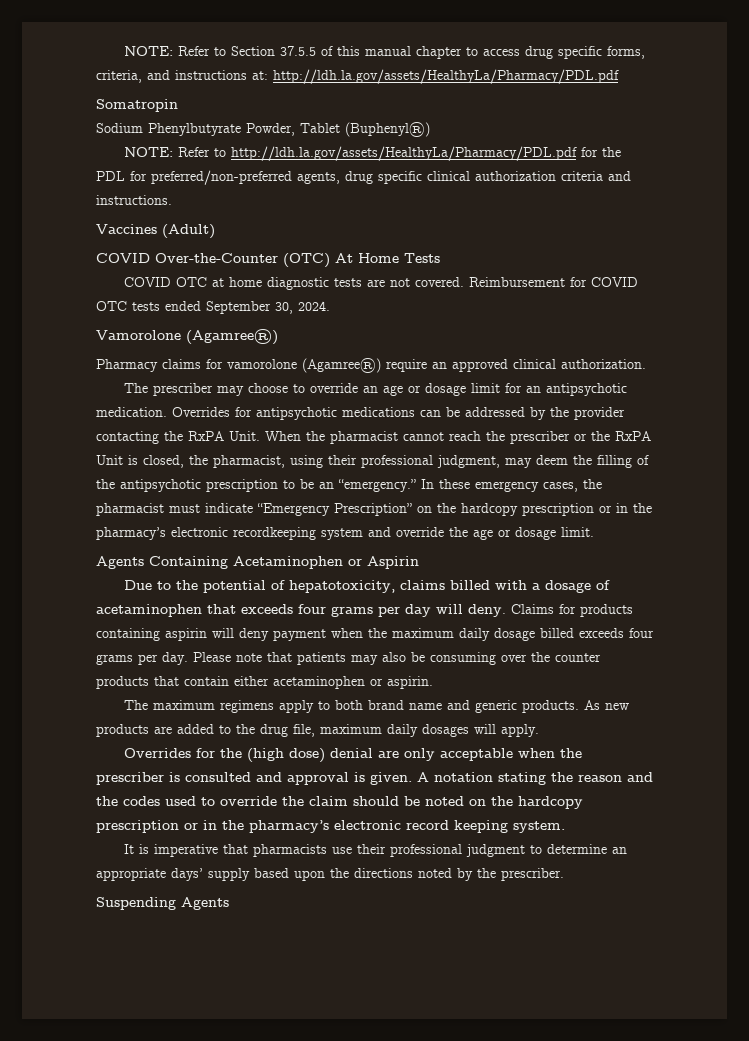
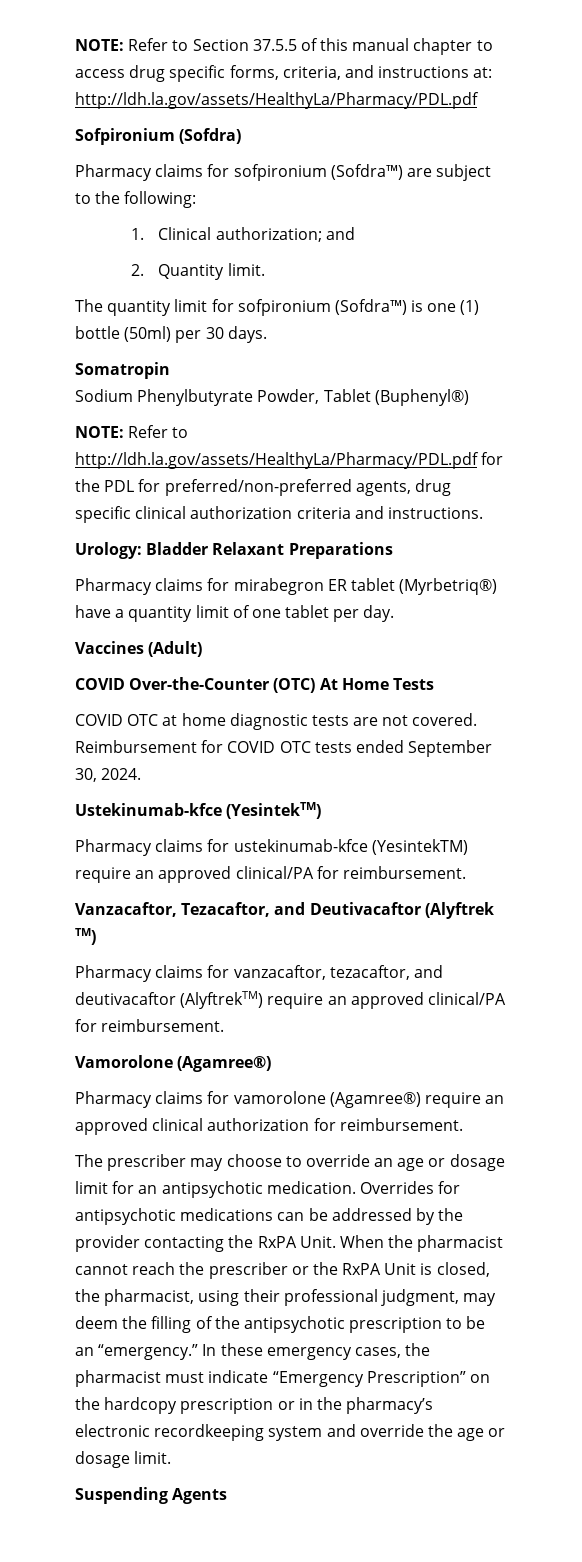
(619, 76) none -> [75,128,242,145] [75,164,492,181] [75,191,197,208] [130,227,355,242] [130,263,265,280] [75,299,480,316] [75,326,267,343] // Sofpironium (Sofdra) // Pharmacy claims for sofpironium (Sofdra™) are subject to the following: // 1. Clinical authorization; and // 2. Quantity limit. // The quantity limit for sofpironium (Sofdra™) is one (1) bottle (50ml) per 30 days.
(172, 200) none -> [75,542,393,559] [75,578,498,595] [75,605,395,622] // Urology: Bladder Relaxant Preparations // Pharmacy claims for mirabegron ER tablet (Myrbetriq®) have a quantity limit of one tablet per day.
(330, 306) none -> [75,802,322,819] [75,839,468,856] [75,866,466,883] [75,902,494,919] [75,928,96,945] [75,965,443,982] [75,991,506,1009] [75,1019,225,1032] // Ustekinumab-kfce (YesintekTM) // Pharmacy claims for ustekinumab-kfce (YesintekTM) require an approved clinical/PA for reimbursement. // Vanzacaftor, Tezacaftor, and Deutivacaftor (Alyftrek TM) // Pharmacy claims for vanzacaftor, tezacaftor, and deutivacaftor (AlyftrekTM) require an approved clinical/PA for reimbursement.
[561,359,646,369] authorization. -> [207,1118,463,1131] authorization for reimbursement.
[96,556,419,569] [124,580,611,593] [96,604,633,617] [96,628,654,641] [96,652,601,665] [96,676,433,689] [124,700,630,713] [96,724,539,737] [124,748,583,763] [96,772,653,785] [96,796,583,809] [96,820,565,833] [124,844,628,857] [96,868,564,881] // Agents Containing Acetaminophen or Aspirin // Due to the potential of hepatotoxicity, claims billed with a dosage of acetaminophen that exceeds four grams per day will deny. Claims for products containing aspirin will deny payment when the maximum daily dosage billed exceeds four grams per day. Please note that patients may also be consuming over the counter products that contain either acetaminophen or aspirin. // The maximum regimens apply to both brand name and generic products. As new products are added to the drug file, maximum daily dosages will apply. // Overrides for the (high dose) denial are only acceptable when the prescriber is consulted and approval is given. A notation stating the reason and the codes used to override the claim should be noted on the hardcopy prescription or in the pharmacy’s electronic record keeping system. // It is imperative that pharmacists use their professional judgment to determine an appropriate days’ supply based upon the directions noted by the prescriber. -> (172, 1457) none

